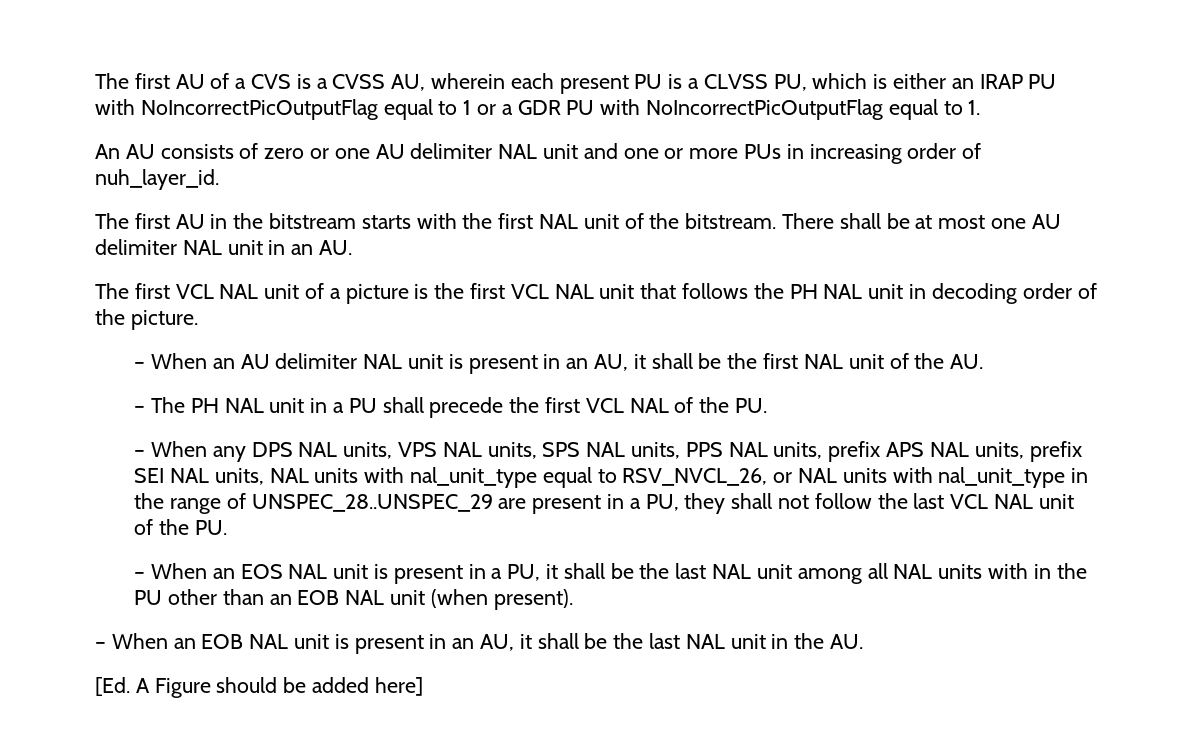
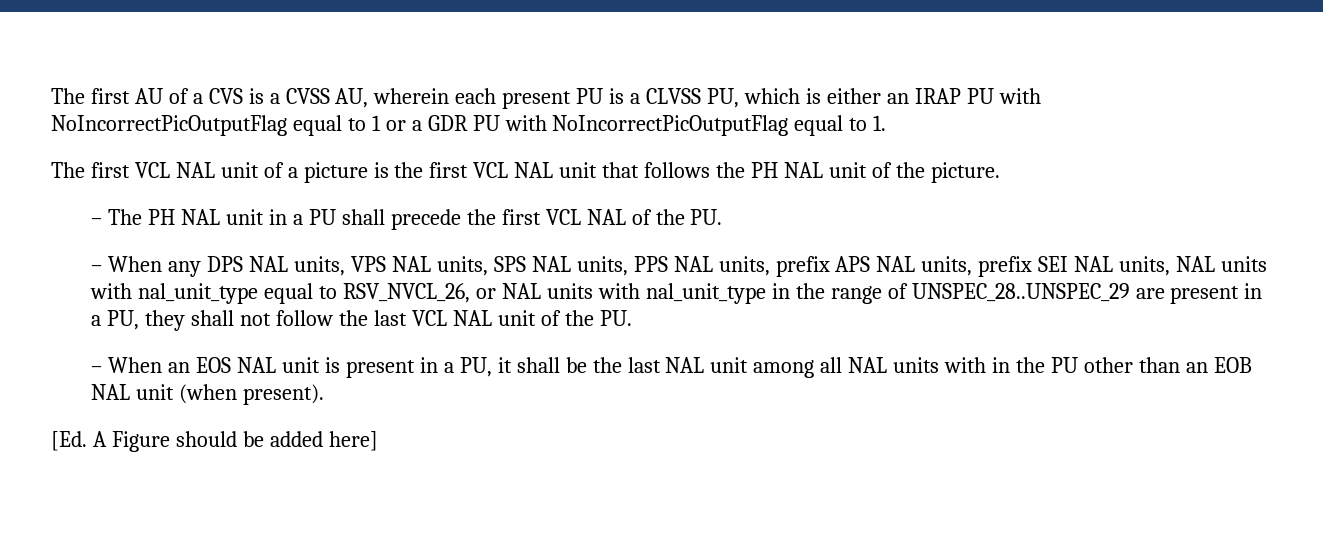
[95,143,982,164] [95,169,219,190] [95,213,1061,229] [95,239,353,255] // An AU consists of zero or one AU delimiter NAL unit and one or more PUs in increasing order of nuh_layer_id. // The first AU in the bitstream starts with the first NAL unit of the bitstream. There shall be at most one AU delimiter NAL unit in an AU. -> (887, 123) none
[909,283,1072,304] in decoding order -> (867, 170) none
[134,353,984,374] // – When an AU delimiter NAL unit is present in an AU, it shall be the first NAL unit of the AU. -> (1000, 172) none
[95,633,864,654] // – When an EOB NAL unit is present in an AU, it shall be the last NAL unit in the AU. -> (325, 394) none

